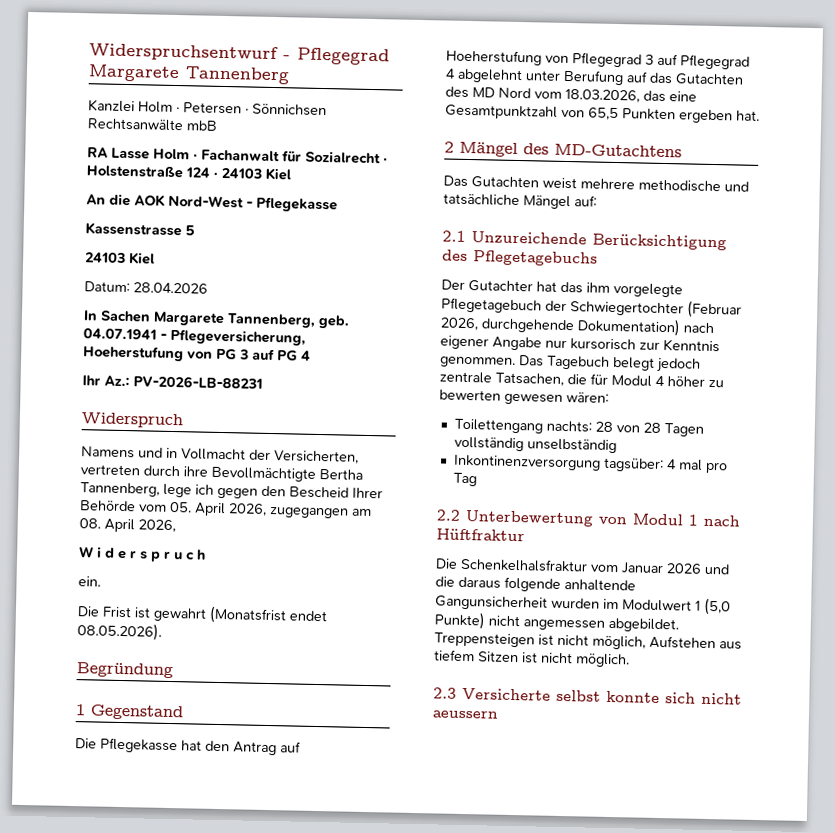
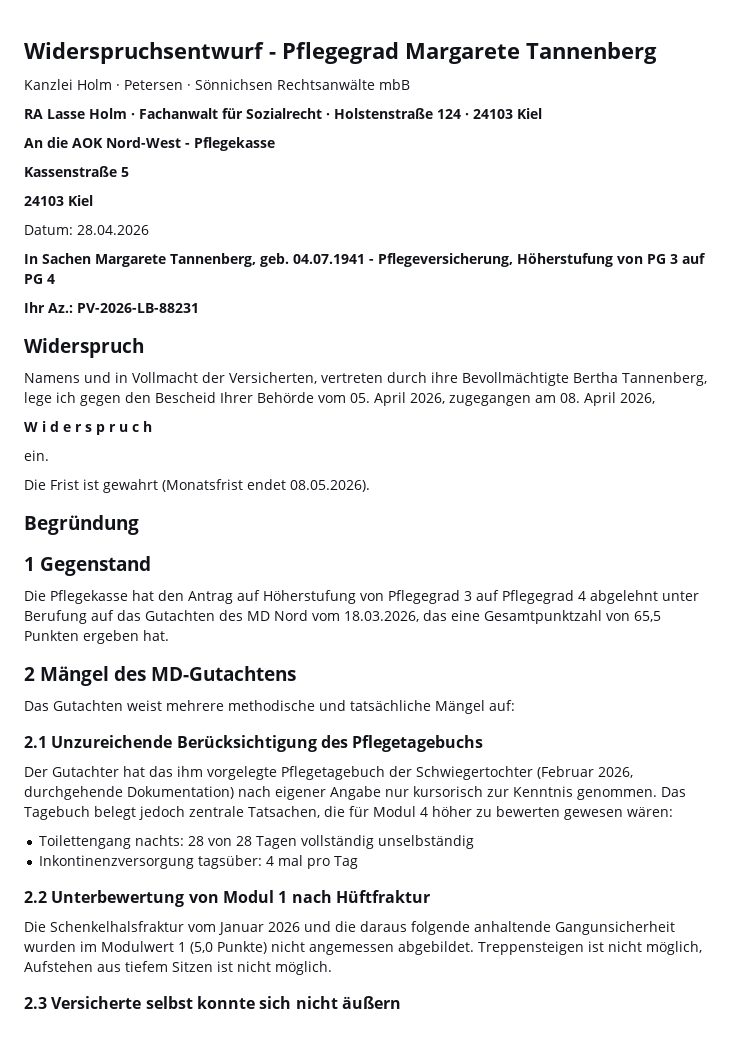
[85,222,182,237] Kassenstrasse -> [24,166,117,177] Kassenstraße
[83,345,184,362] Hoeherstufung -> [516,253,613,267] Höherstufung
[446,49,542,66] Hoeherstufung -> [263,590,356,604] Höherstufung
[432,710,498,719] aeussern -> [341,996,401,1009] äußern

